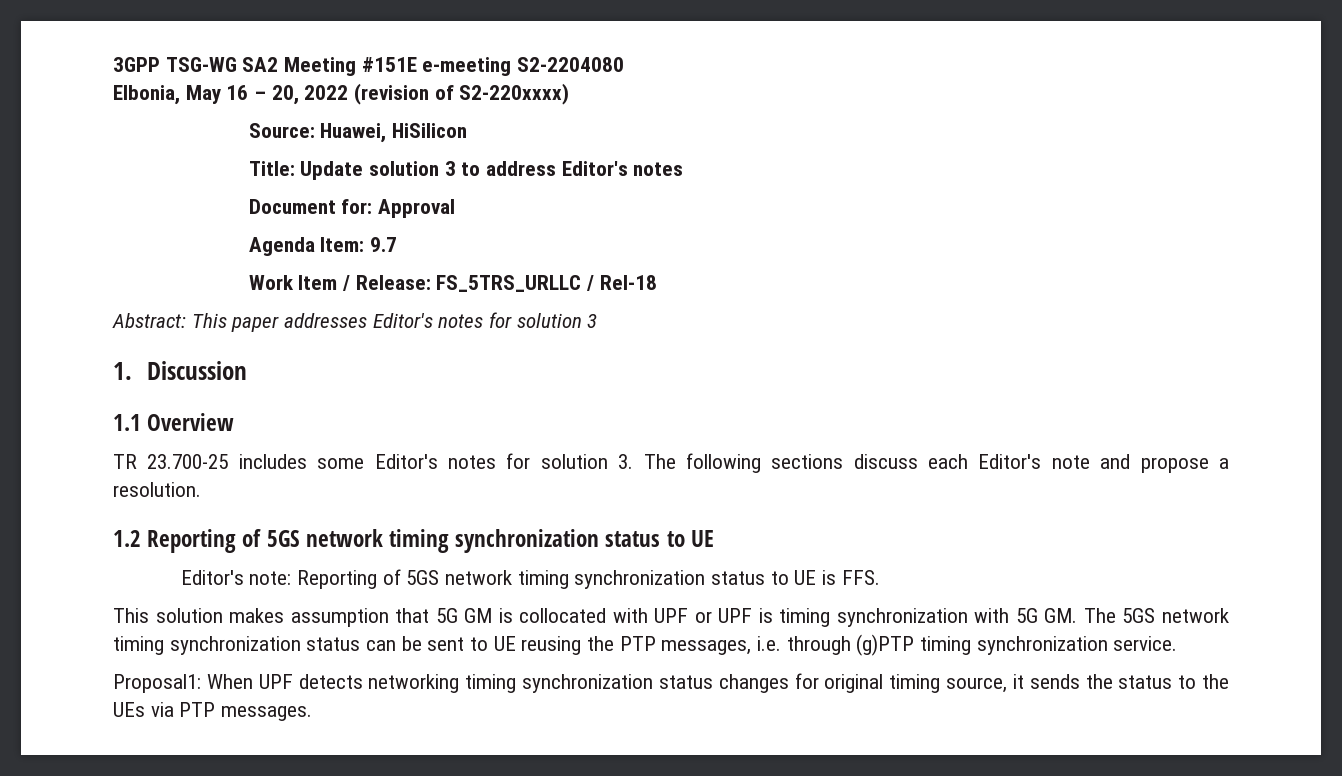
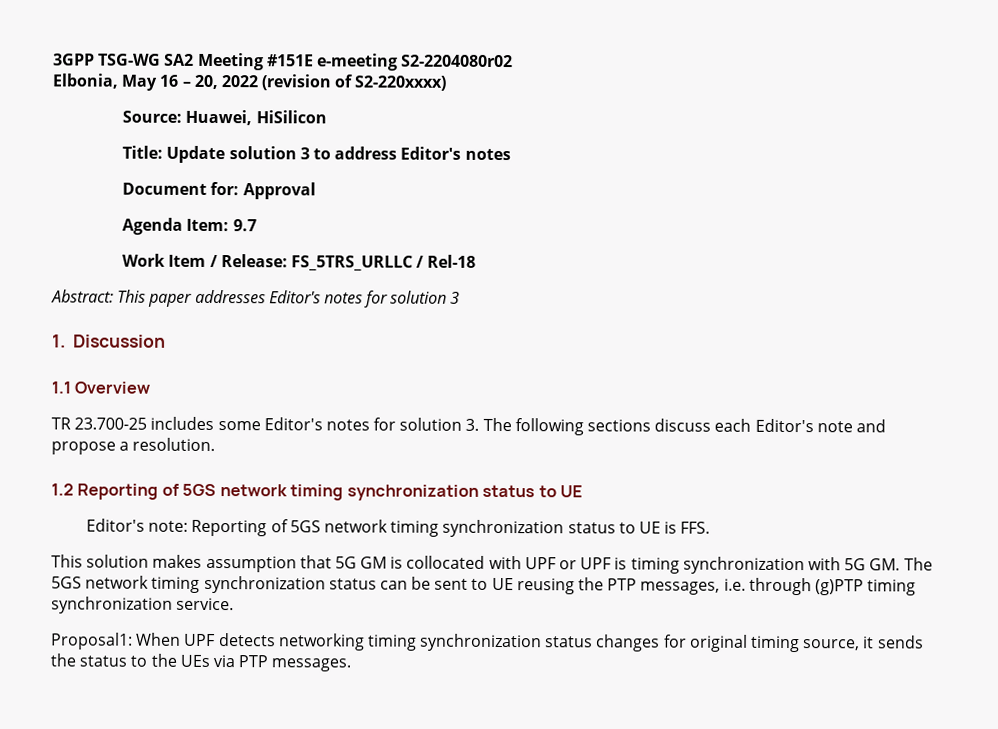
[517,57,625,72] S2-2204080 -> [401,54,514,68] S2-2204080r02

